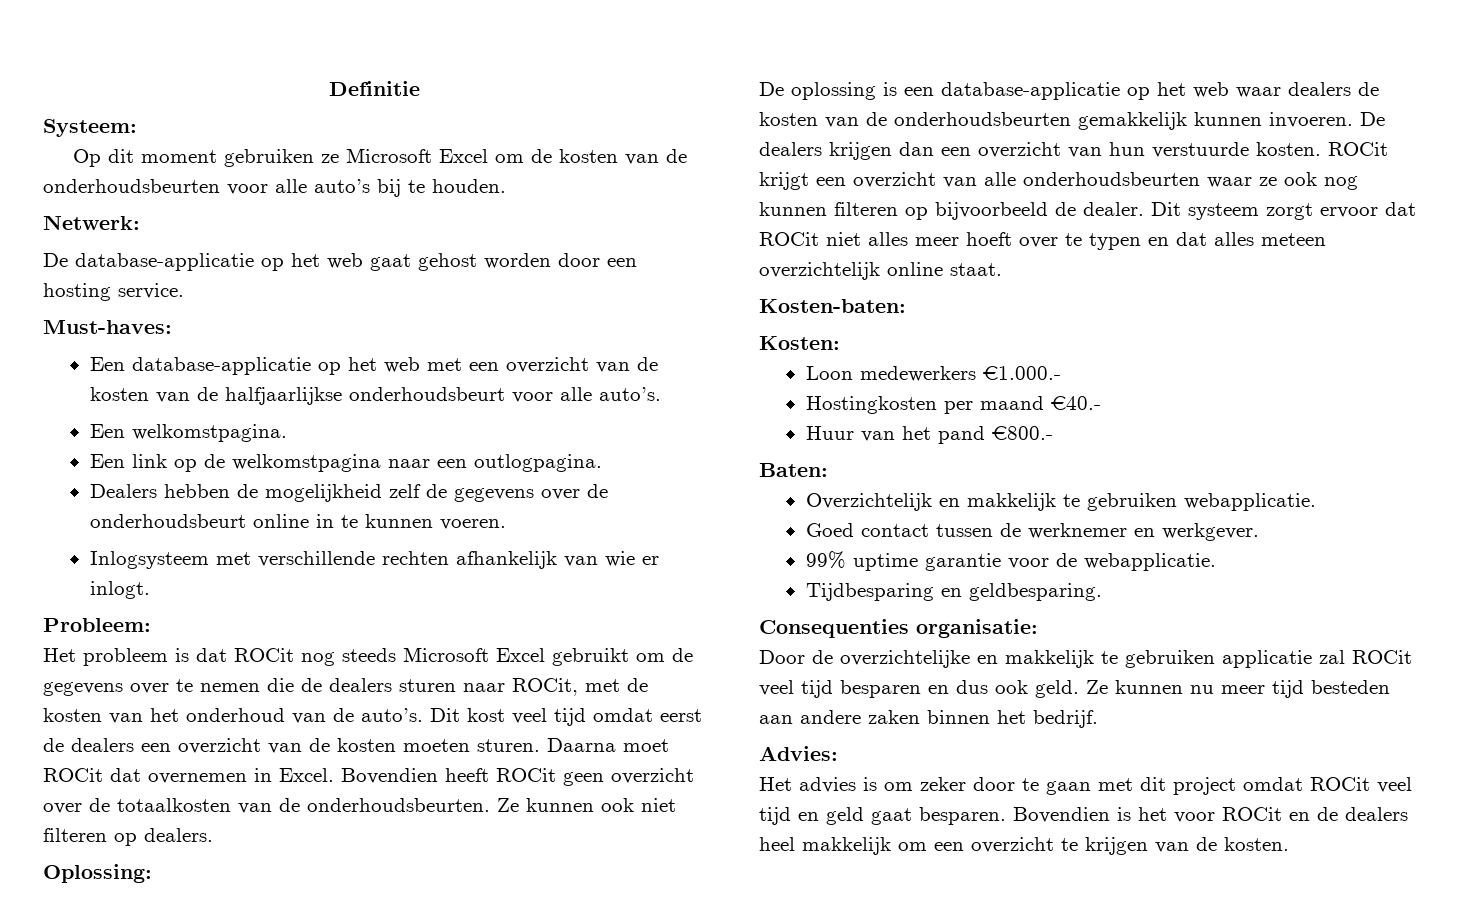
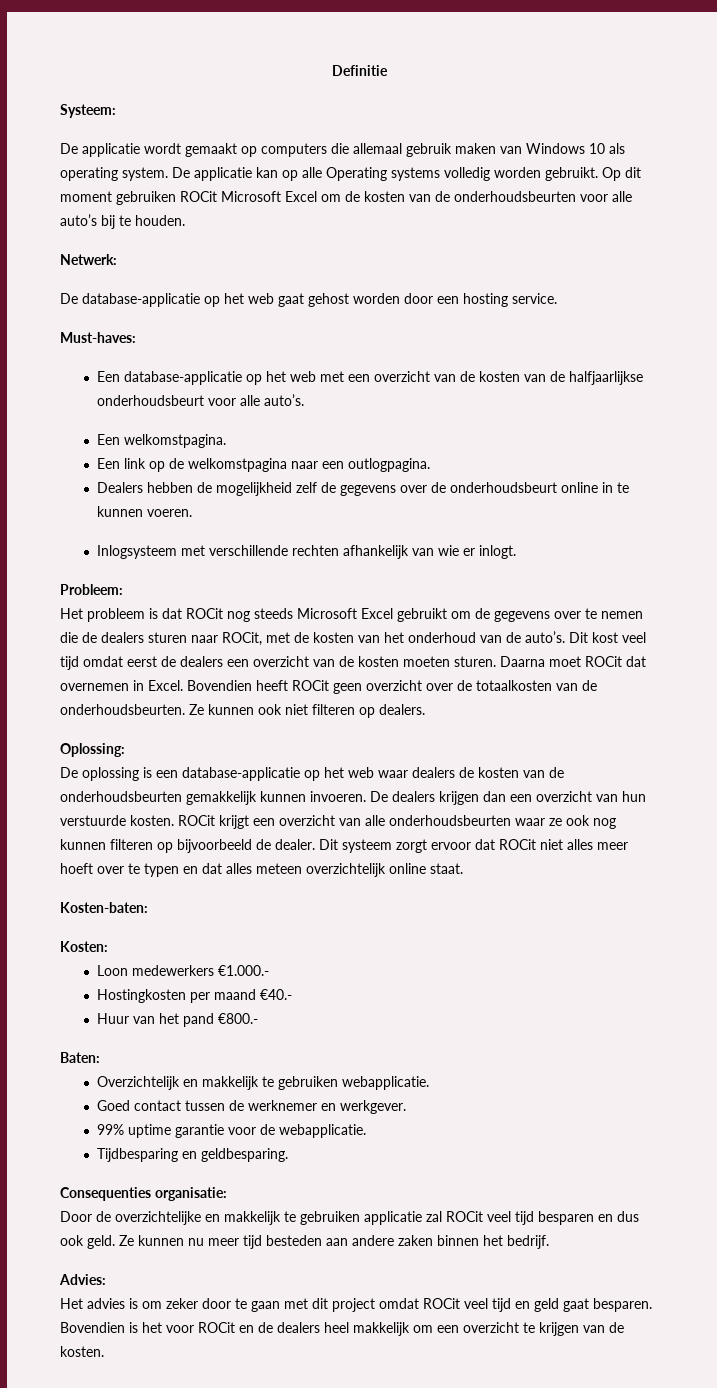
(137, 128) none -> [60,143,625,157] [60,167,598,181] De applicatie wordt gemaakt op computers die allemaal gebruik maken van Windows 10 als operating system. De applicatie kan op alle Operating systems volledig worden gebruikt.
[320,154,339,163] ze -> [180,191,217,202] ROCit

